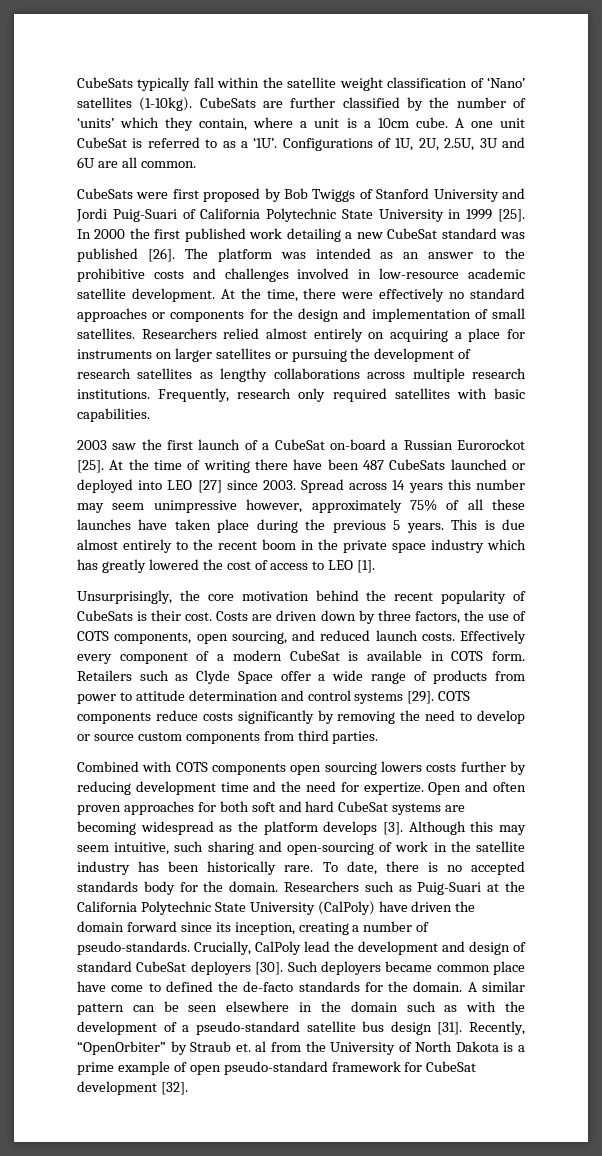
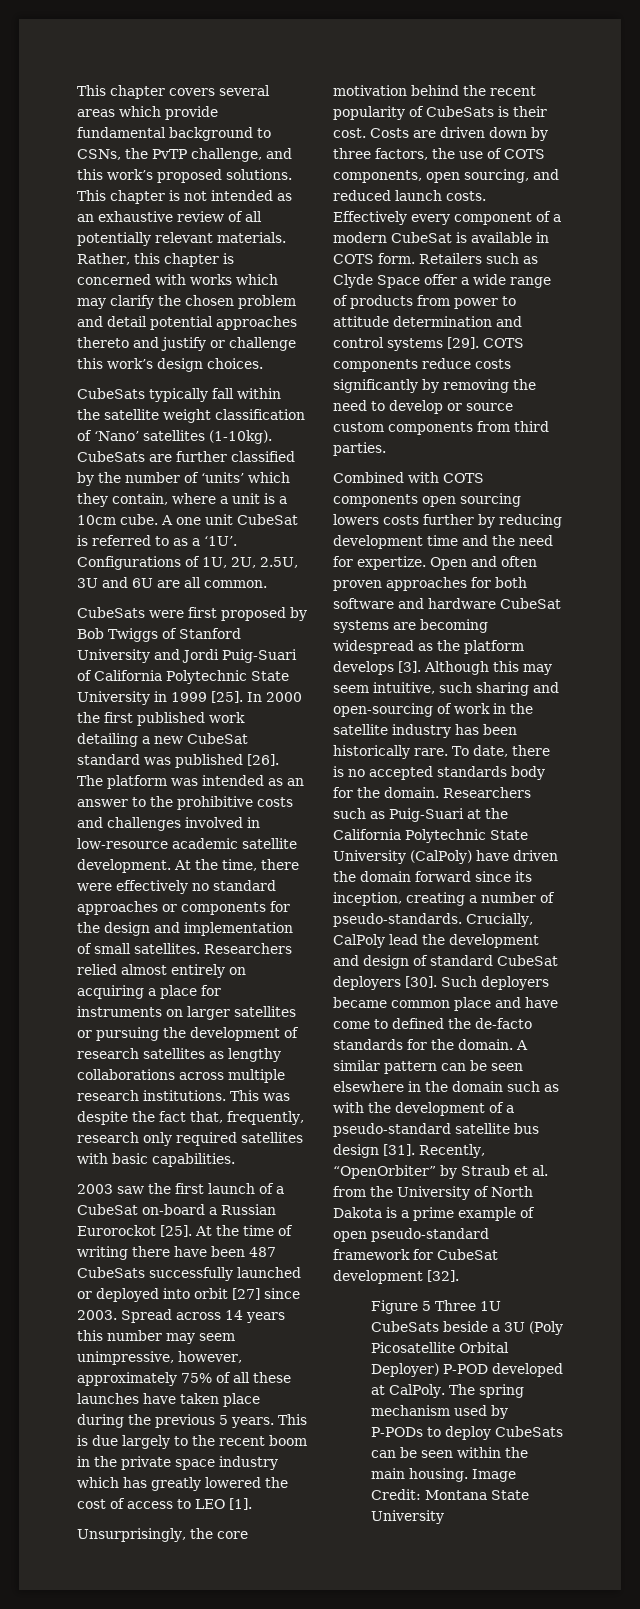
(77, 82) none -> [77,85,270,99] [77,106,218,120] [77,127,271,141] [77,148,292,162] [77,169,292,183] [77,190,292,204] [77,211,262,222] [77,232,286,246] [77,253,234,267] [77,274,278,285] [77,295,296,309] [77,316,297,330] [77,337,296,351] [77,358,263,372] This chapter covers several areas which provide fundamental background to CSNs, the PvTP challenge, and this work’s proposed solutions. This chapter is not intended as an exhaustive review of all potentially relevant materials. Rather, this chapter is concerned with works which may clarify the chosen problem and detail potential approaches thereto and justify or challenge this work’s design choices. //
[158,388,230,402] Frequently, -> [230,1090,290,1101] [77,1111,304,1125] This was despite the fact that, frequently,
(446, 464) none -> [149,1267,233,1281] successfully
[167,480,193,490] LEO -> [194,1288,228,1299] orbit
[153,500,237,513] unimpressive -> [77,1351,174,1365] unimpressive,
[77,539,172,553] almost entirely -> [122,1435,170,1449] largely
[251,801,335,812] soft and hard -> [333,598,496,609] software and hardware
(525, 968) none -> [495,997,521,1008] and
[235,1041,267,1052] et. al -> [514,1165,548,1176] et al.
(188, 1088) none -> [370,1300,501,1314] [370,1321,563,1335] [370,1342,509,1353] [370,1363,563,1377] [370,1384,524,1398] [370,1405,508,1419] [370,1426,563,1440] [370,1447,528,1458] [370,1468,516,1482] [370,1489,529,1500] [370,1510,444,1524] // Figure 5 Three 1U CubeSats beside a 3U (Poly Picosatellite Orbital Deployer) P-POD developed at CalPoly. The spring mechanism used by P-PODs to deploy CubeSats can be seen within the main housing. Image Credit: Montana State University

